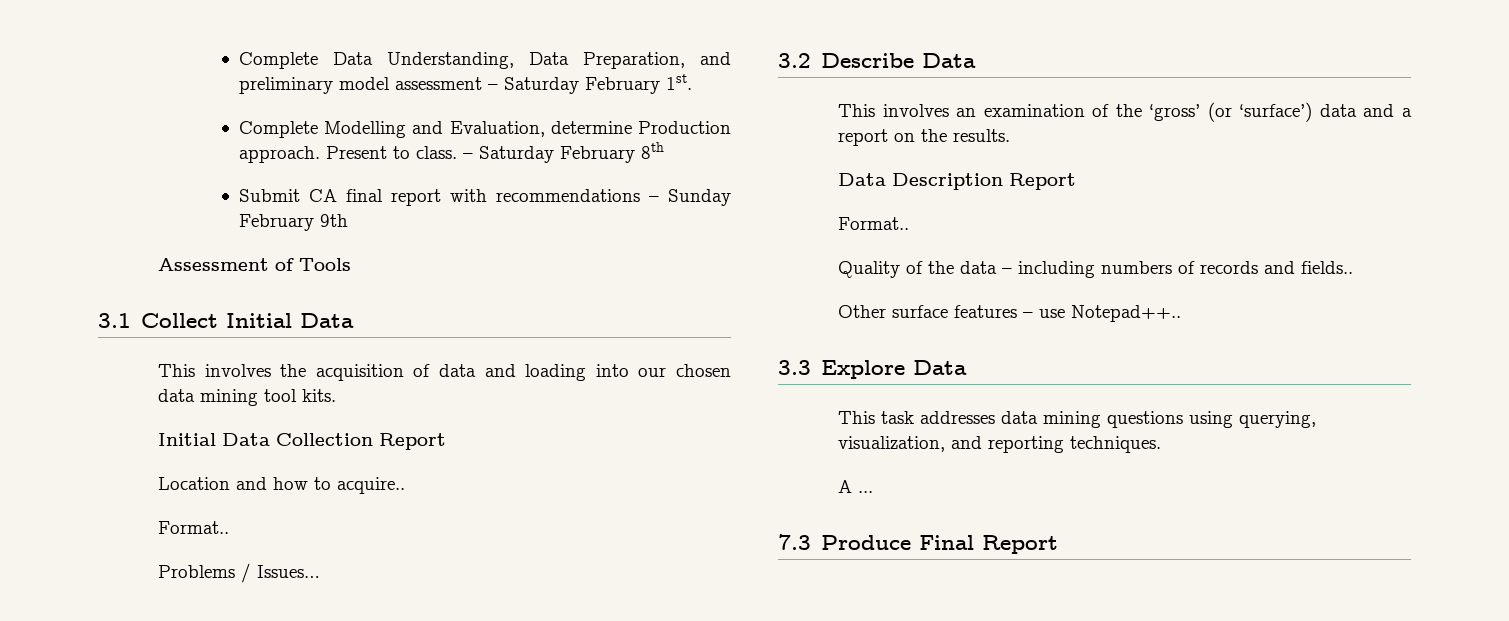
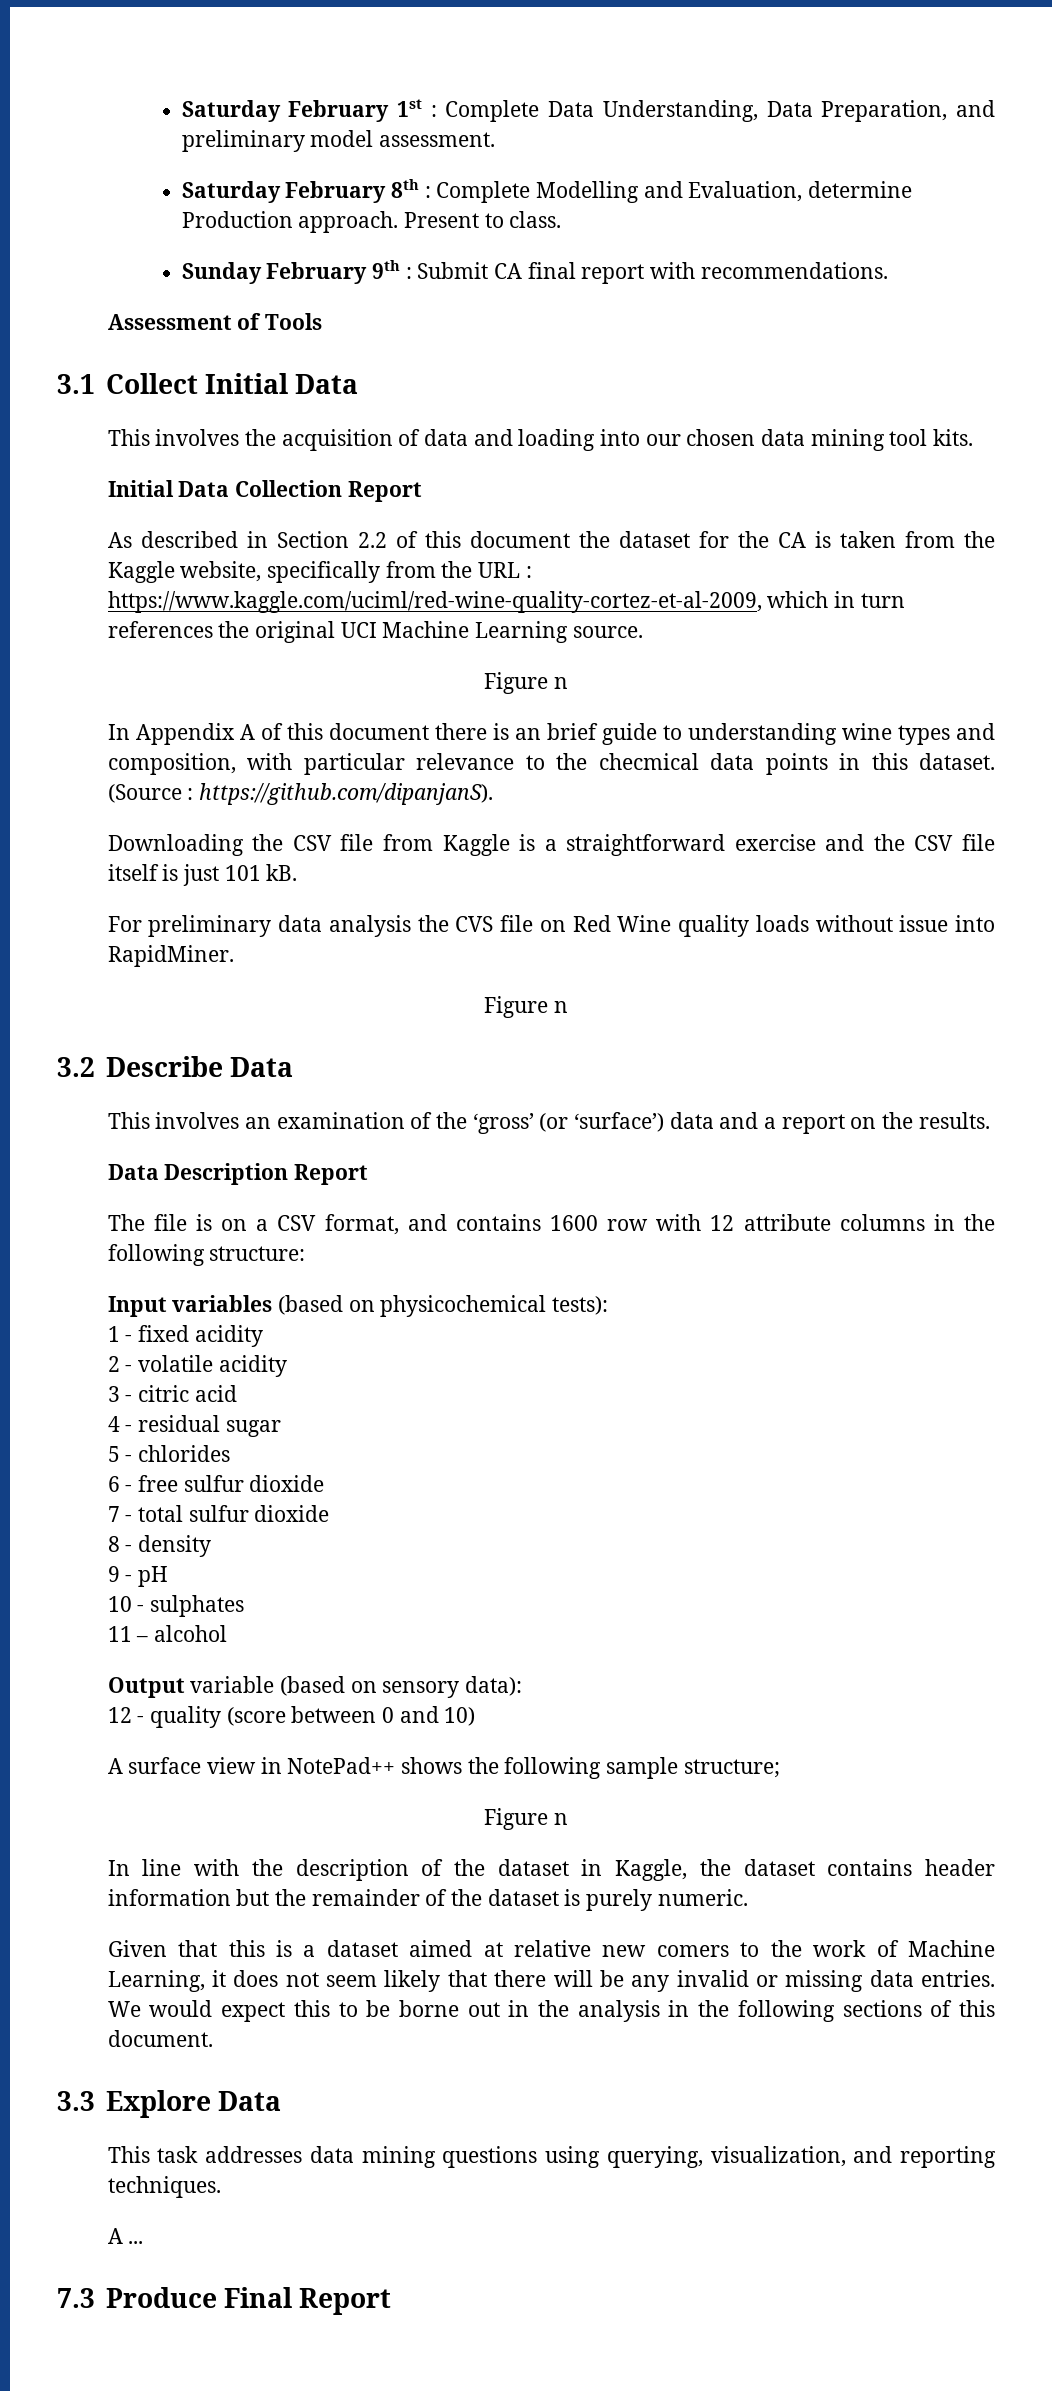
(238, 60) none -> [181,99,437,122] Saturday February 1st :
[394,74,692,94] assessment – Saturday February 1st. // -> [378,132,495,147] [181,179,431,203] assessment. // Saturday February 8th :
[462,142,664,163] – Saturday February 8th // -> [181,260,412,284] // Sunday February 9th :
[495,189,731,206] [238,214,348,231] recommendations – Sunday February 9th -> [700,262,888,279] recommendations.
[157,477,405,494] [157,521,229,534] [157,563,320,583] Location and how to acquire.. // Format.. // Problems / Issues… -> [107,531,995,548] [107,561,532,583] [107,591,905,613] [107,621,643,643] [484,672,568,694] [107,723,996,745] [107,753,995,775] [107,783,494,805] [107,834,995,856] [107,864,298,886] [107,915,995,937] [107,945,234,967] [484,996,568,1018] As described in Section 2.2 of this document the dataset for the CA is taken from the Kaggle website, specifically from the URL : https://www.kaggle.com/uciml/red-wine-quality-cortez-et-al-2009, which in turn references the original UCI Machine Learning source. // Figure n // In Appendix A of this document there is an brief guide to understanding wine types and composition, with particular relevance to the checmical data points in this dataset. (Source : https://github.com/dipanjanS). // Downloading the CSV file from Kaggle is a straightforward exercise and the CSV file itself is just 101 kB. // For preliminary data analysis the CVS file on Red Wine quality loads without issue into RapidMiner. // Figure n
[837,217,909,230] [837,261,1353,278] [837,305,1181,322] Format.. // Quality of the data – including numbers of records and fields.. // Other surface features – use Notepad++.. -> [107,1214,995,1235] [107,1244,306,1266] [107,1295,609,1317] [107,1325,263,1347] [107,1355,287,1377] [107,1385,237,1402] [107,1415,281,1437] [107,1445,231,1462] [107,1475,325,1492] [107,1505,330,1522] [107,1535,212,1557] [107,1566,169,1587] [107,1595,245,1617] [107,1625,228,1642] [107,1676,523,1698] [107,1706,476,1728] [107,1757,780,1779] [484,1808,568,1830] [107,1859,996,1881] [107,1889,748,1911] [107,1940,995,1957] [107,1970,995,1992] [107,2000,995,2022] [107,2030,213,2047] The file is on a CSV format, and contains 1600 row with 12 attribute columns in the following structure: // Input variables (based on physicochemical tests): // 1 - fixed acidity // 2 - volatile acidity // 3 - citric acid // 4 - residual sugar // 5 - chlorides // 6 - free sulfur dioxide // 7 - total sulfur dioxide // 8 - density // 9 - pH // 10 - sulphates // 11 – alcohol // Output variable (based on sensory data): // 12 - quality (score between 0 and 10) // A surface view in NotePad++ shows the following sample structure; // Figure n // In line with the description of the dataset in Kaggle, the dataset contains header information but the remainder of the dataset is purely numeric. // Given that this is a dataset aimed at relative new comers to the work of Machine Learning, it does not seem likely that there will be any invalid or missing data entries. We would expect this to be borne out in the analysis in the following sections of this document.

